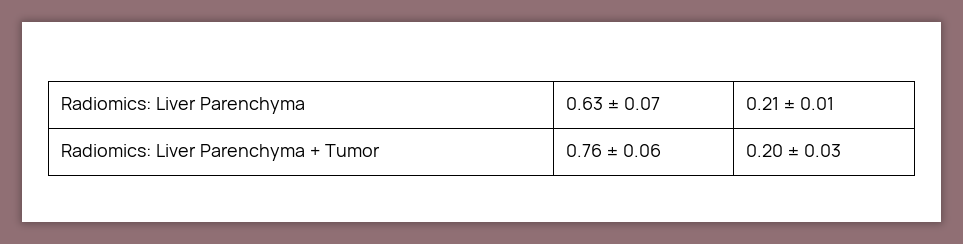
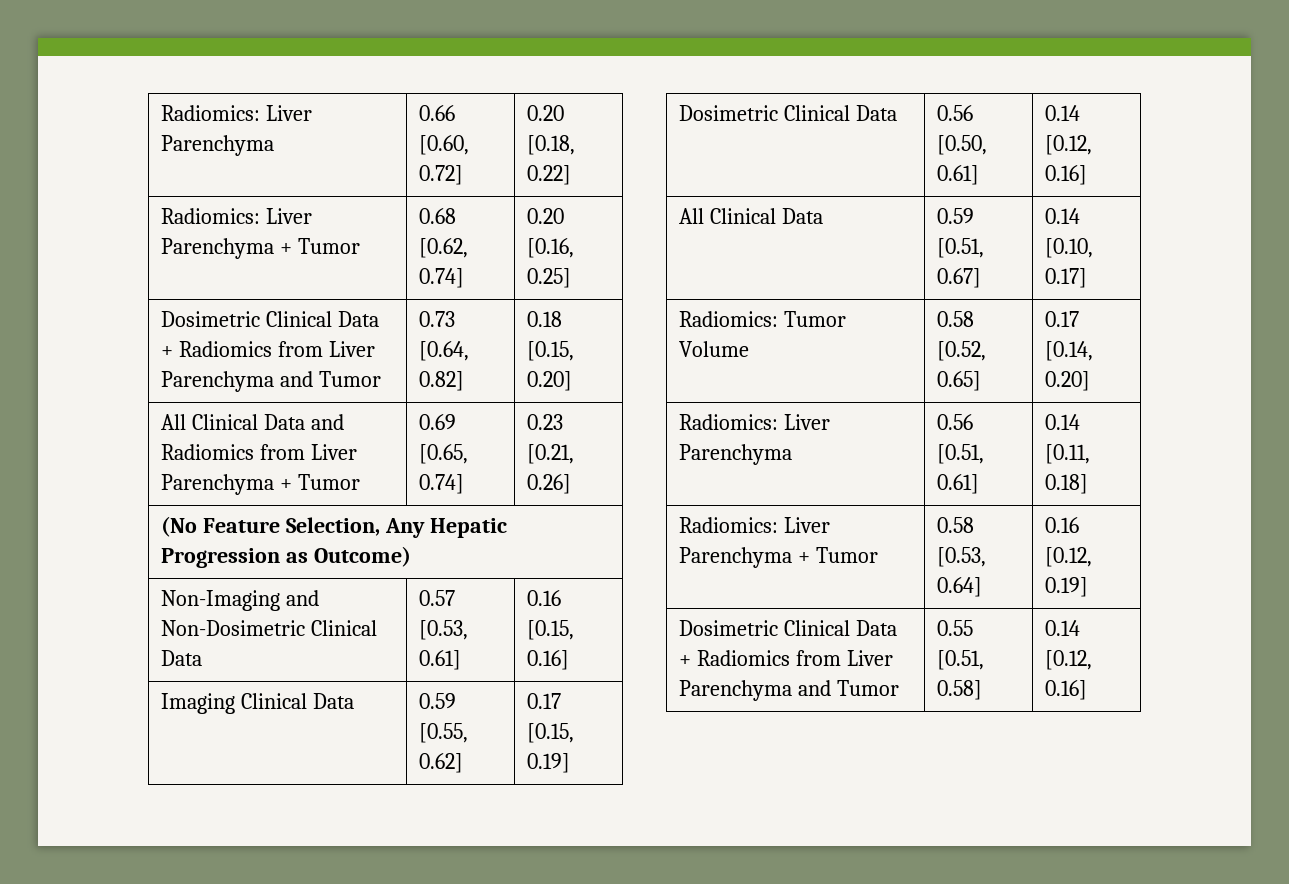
[61,97,306,114] [566,97,661,110] [746,97,835,110] [61,144,380,161] [566,144,662,157] [746,144,842,157] Radiomics: Liver Parenchyma | 0.63 ± 0.07 | 0.21 ± 0.01 // Radiomics: Liver Parenchyma + Tumor | 0.76 ± 0.06 | 0.20 ± 0.03 -> [160,105,312,121] [160,135,274,156] [418,105,455,121] [418,135,469,155] [418,165,463,185] [526,105,564,121] [526,135,575,155] [526,165,571,185] [160,208,312,224] [160,238,360,259] [418,208,456,224] [418,238,468,258] [418,268,464,288] [526,208,564,224] [526,238,574,258] [526,268,571,288] [160,311,379,327] [160,341,375,357] [160,371,381,392] [418,311,455,327] [418,341,469,361] [418,371,464,391] [526,311,562,327] [526,341,574,361] [526,371,572,391] [160,414,344,430] [160,444,357,460] [160,474,360,495] [418,414,456,430] [418,444,468,464] [418,474,464,494] [526,414,563,430] [526,444,574,464] [526,474,571,494] [160,516,507,538] [160,546,411,568] [160,590,319,611] [160,620,377,636] [160,650,202,666] [418,590,455,606] [418,620,468,640] [418,650,461,670] [526,590,561,606] [526,620,574,640] [526,650,569,670] [160,693,354,714] [418,693,456,709] [418,723,468,743] [418,753,463,773] [526,693,561,709] [526,723,574,743] [526,753,570,773] [678,105,897,121] [936,105,973,121] [936,135,987,155] [936,165,979,185] [1044,105,1080,121] [1044,135,1092,155] [1044,165,1087,185] [678,208,823,224] [936,208,974,224] [936,238,984,258] [936,268,981,288] [1044,208,1080,224] [1044,238,1093,258] [1044,268,1087,288] [678,311,846,327] [678,341,749,357] [936,311,974,327] [936,341,986,361] [936,371,981,391] [1044,311,1079,327] [1044,341,1093,361] [1044,371,1090,391] [678,414,830,430] [678,444,792,465] [936,414,973,430] [936,444,984,464] [936,474,979,494] [1044,414,1080,430] [1044,444,1090,464] [1044,474,1088,494] [678,517,830,533] [678,547,878,568] [936,517,974,533] [936,547,986,567] [936,577,982,597] [1044,517,1079,533] [1044,547,1092,567] [1044,577,1088,597] [678,620,897,636] [678,650,893,666] [678,680,899,701] [936,620,973,636] [936,650,984,670] [936,680,982,700] [1044,620,1080,636] [1044,650,1092,670] [1044,680,1087,700] Radiomics: Liver Parenchyma | 0.66 [0.60, 0.72] | 0.20 [0.18, 0.22] // Radiomics: Liver Parenchyma + Tumor | 0.68 [0.62, 0.74] | 0.20 [0.16, 0.25] // Dosimetric Clinical Data + Radiomics from Liver Parenchyma and Tumor | 0.73 [0.64, 0.82] | 0.18 [0.15, 0.20] // All Clinical Data and Radiomics from Liver Parenchyma + Tumor | 0.69 [0.65, 0.74] | 0.23 [0.21, 0.26] // (No Feature Selection, Any Hepatic Progression as Outcome) // Non-Imaging and Non-Dosimetric Clinical Data | 0.57 [0.53, 0.61] | 0.16 [0.15, 0.16] // Imaging Clinical Data | 0.59 [0.55, 0.62] | 0.17 [0.15, 0.19] // Dosimetric Clinical Data | 0.56 [0.50, 0.61] | 0.14 [0.12, 0.16] // All Clinical Data | 0.59 [0.51, 0.67] | 0.14 [0.10, 0.17] // Radiomics: Tumor Volume | 0.58 [0.52, 0.65] | 0.17 [0.14, 0.20] // Radiomics: Liver Parenchyma | 0.56 [0.51, 0.61] | 0.14 [0.11, 0.18] // Radiomics: Liver Parenchyma + Tumor | 0.58 [0.53, 0.64] | 0.16 [0.12, 0.19] // Dosimetric Clinical Data + Radiomics from Liver Parenchyma and Tumor | 0.55 [0.51, 0.58] | 0.14 [0.12, 0.16]

